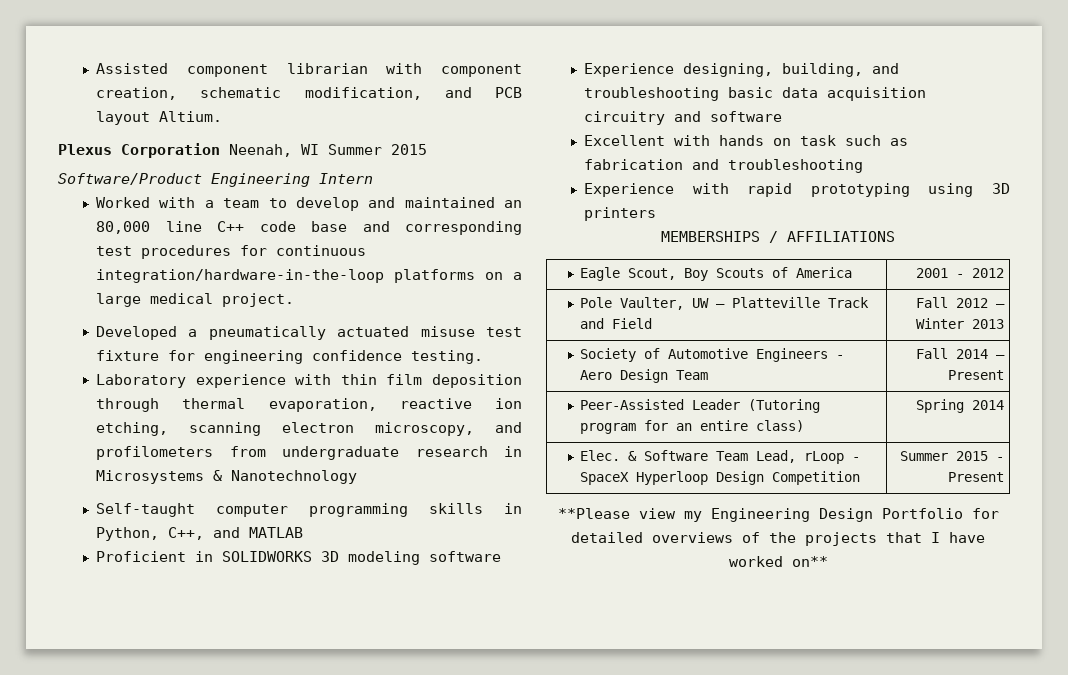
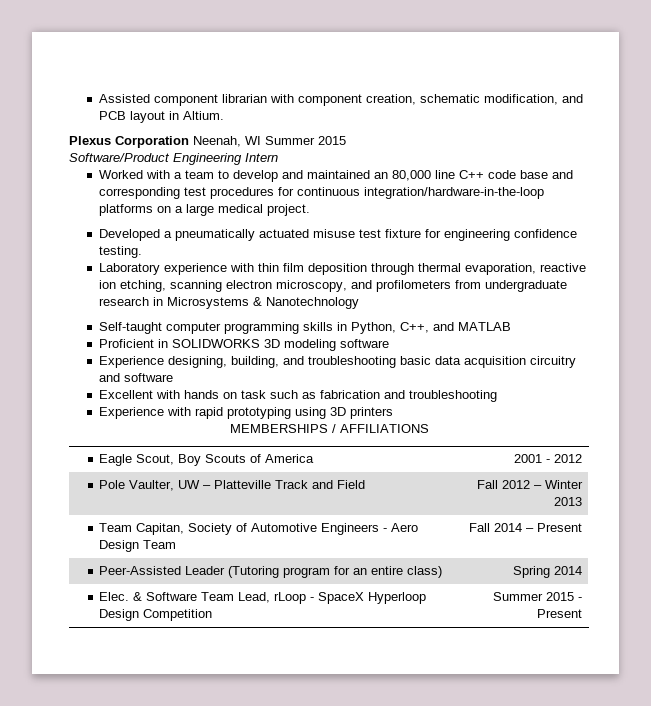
(151, 118) none -> [168,111,179,120] in
(1004, 324) none -> [99,523,185,535] Team Capitan,
[557,508,999,522] [571,532,985,546] [728,556,828,567] // **Please view my Engineering Design Portfolio for detailed overviews of the projects that I have worked on** -> (583, 613) none

